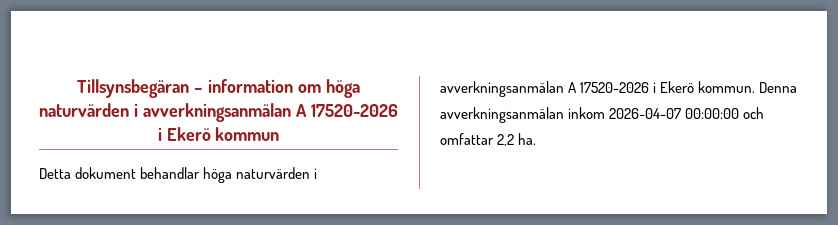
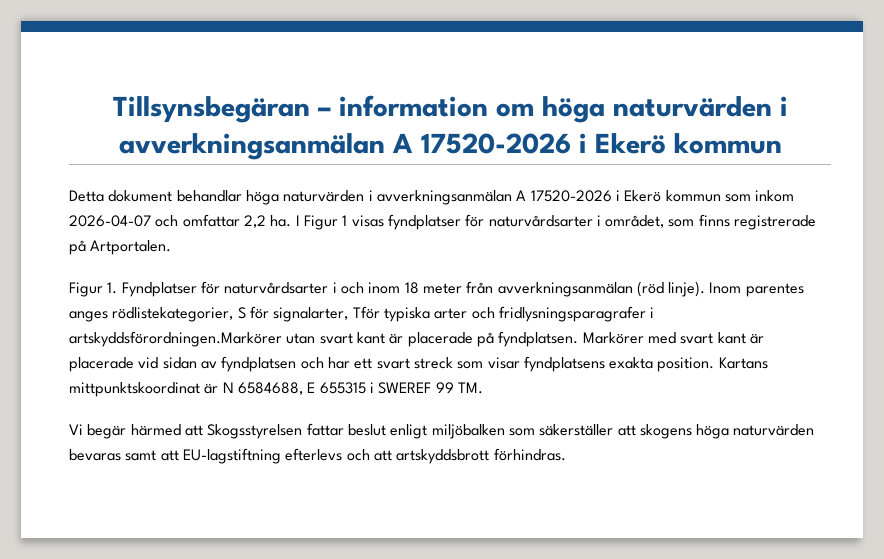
[698,81,798,93] [440,107,564,123] kommun. Denna avverkningsanmälan -> [665,190,751,202] kommun som
[685,108,740,119] 00:00:00 -> (151, 221) none
(537, 139) none -> [295,214,817,230] [69,240,172,255] [69,281,804,297] [69,306,655,322] [69,331,764,347] [69,356,768,372] [69,382,483,397] [69,423,815,439] [69,448,566,464] I Figur 1 visas fyndplatser för naturvårdsarter i området, som finns registrerade på Artportalen. // Figur 1. Fyndplatser för naturvårdsarter i och inom 18 meter från avverkningsanmälan (röd linje). Inom parentes anges rödlistekategorier, S för signalarter, Tför typiska arter och fridlysningsparagrafer i artskyddsförordningen.Markörer utan svart kant är placerade på fyndplatsen. Markörer med svart kant är placerade vid sidan av fyndplatsen och har ett svart streck som visar fyndplatsens exakta position. Kartans mittpunktskoordinat är N 6584688, E 655315 i SWEREF 99 TM. // Vi begär härmed att Skogsstyrelsen fattar beslut enligt miljöbalken som säkerställer att skogens höga naturvärden bevaras samt att EU-lagstiftning efterlevs och att artskyddsbrott förhindras.

